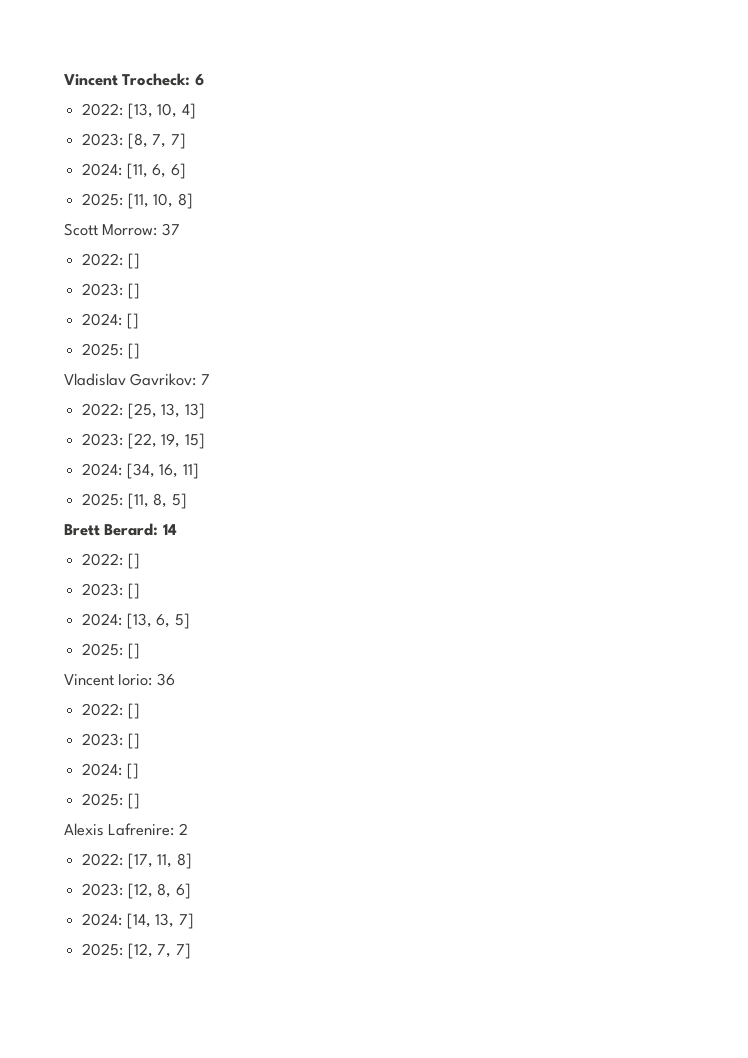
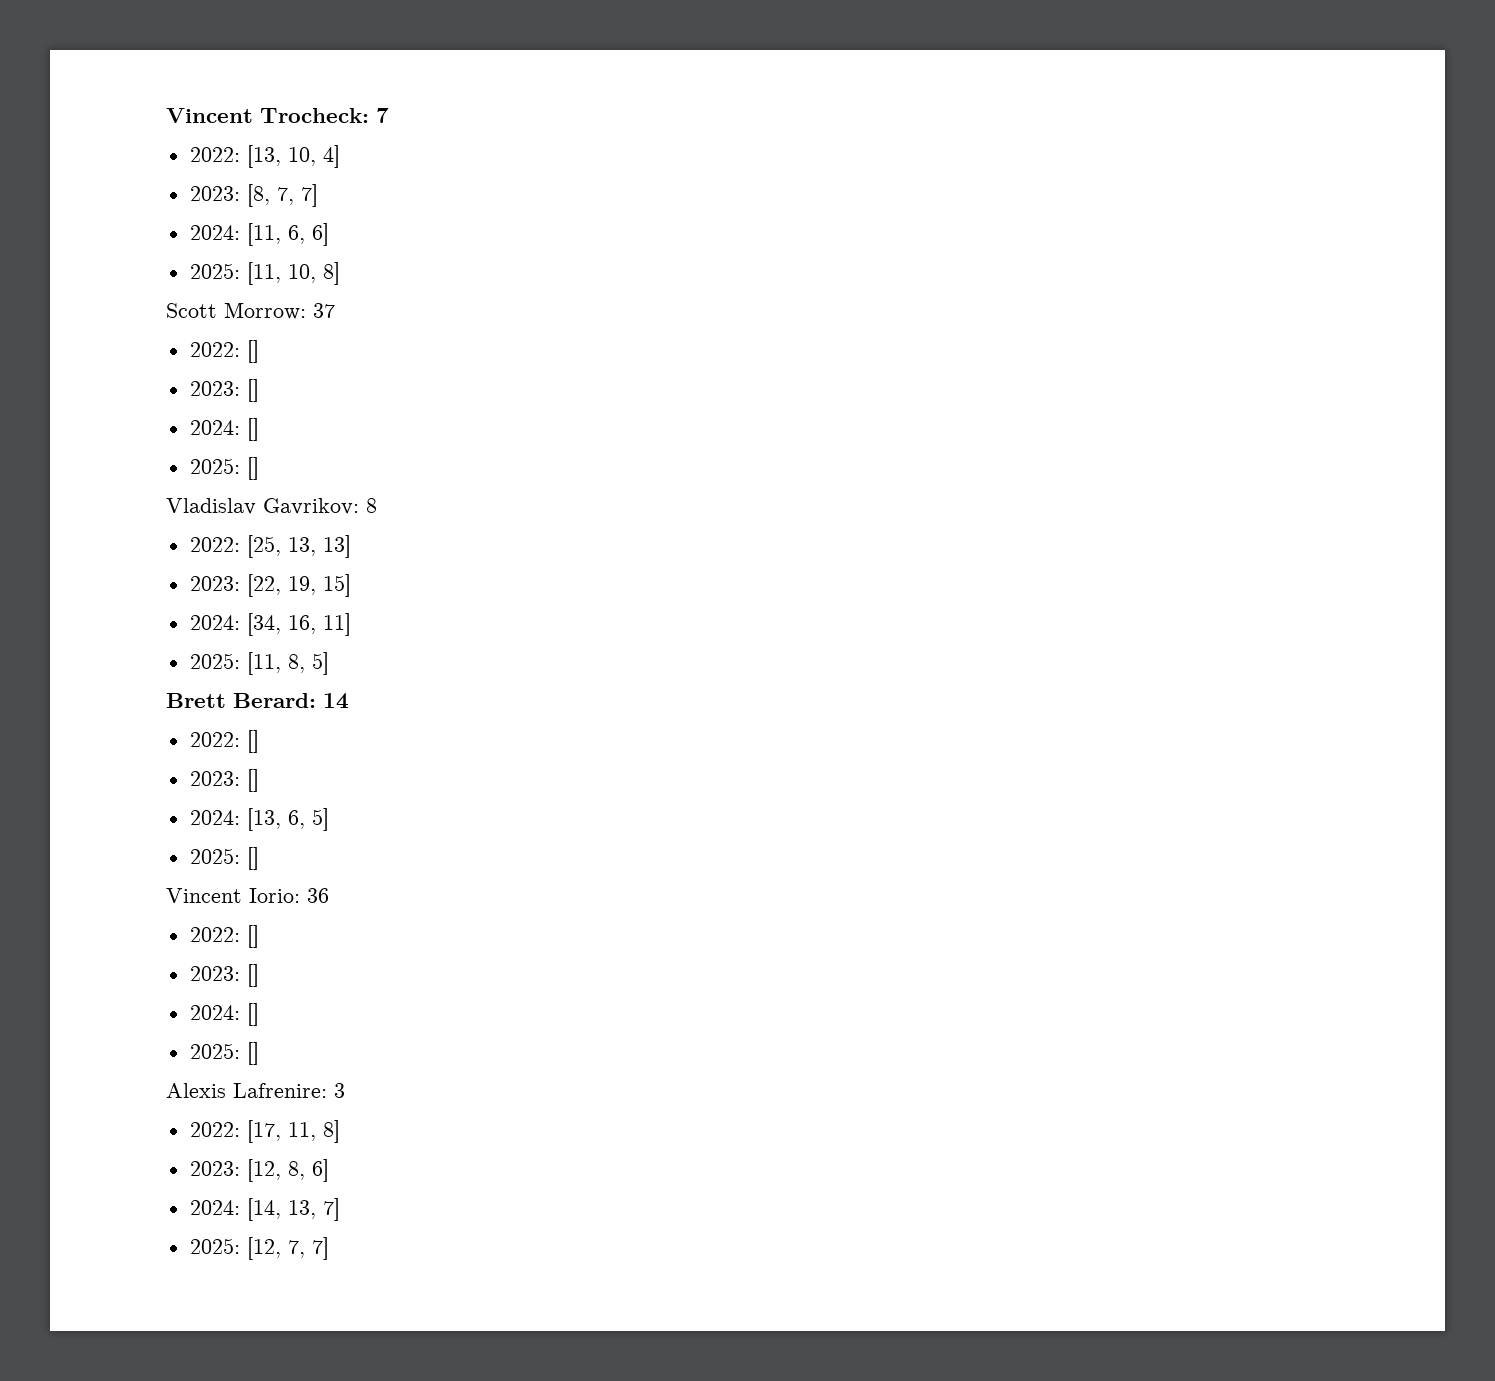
[194,74,204,86] 6 -> [376,108,389,123] 7
[200,374,210,385] 7 -> [366,498,377,513] 8
[178,823,188,835] 2 -> [334,1083,345,1098] 3

